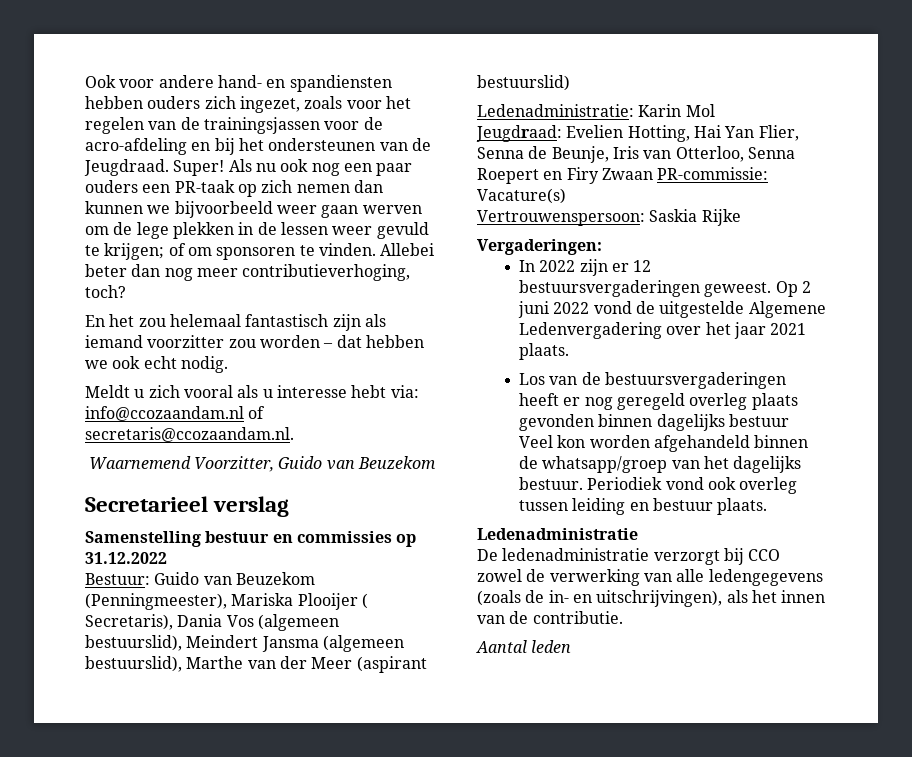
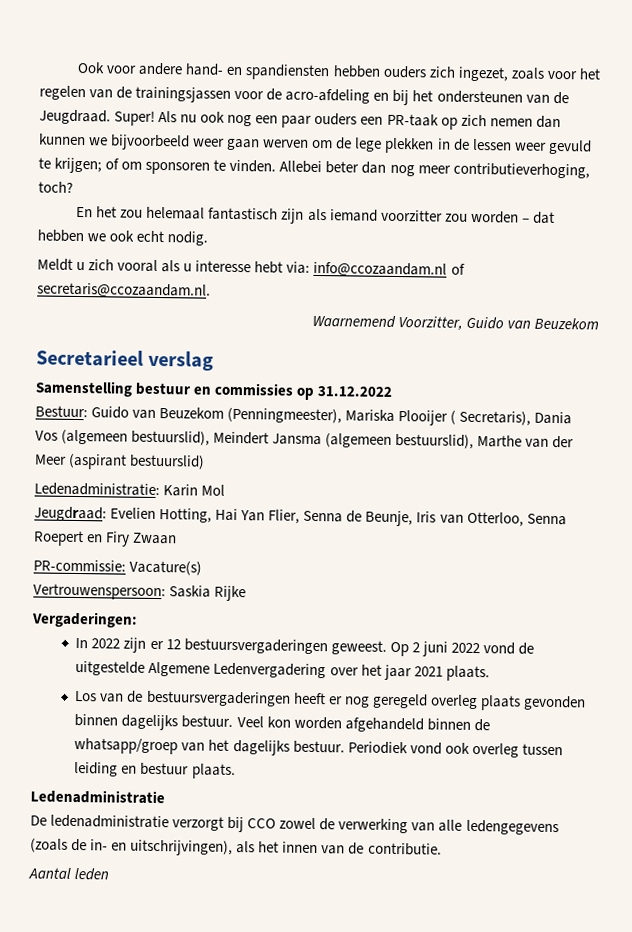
(653, 174) none -> (178, 538) //
[729,414,790,427] bestuur -> [181,715,234,728] bestuur.

